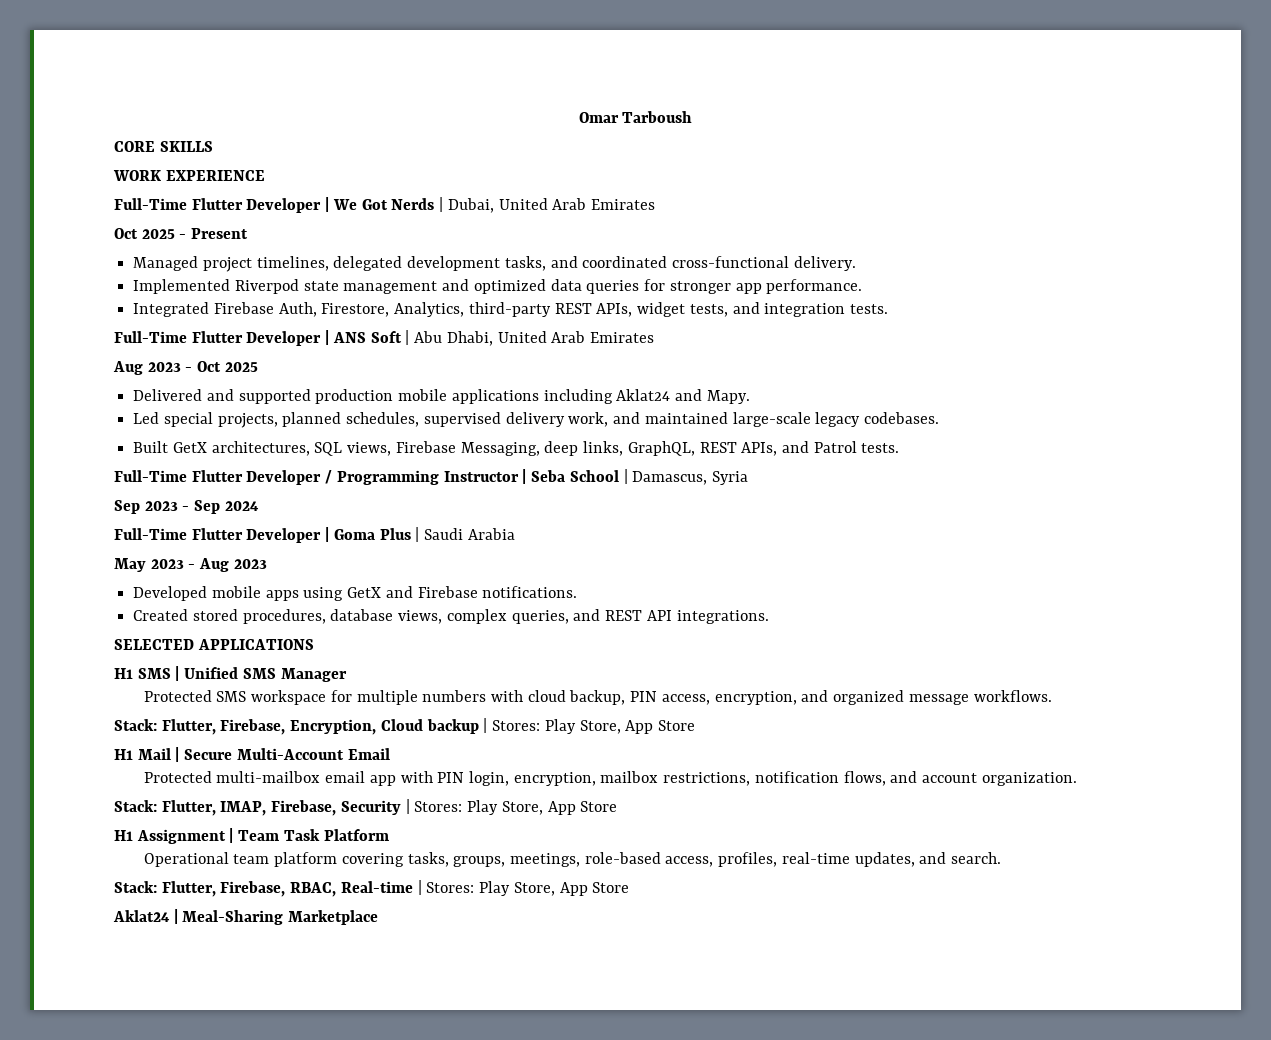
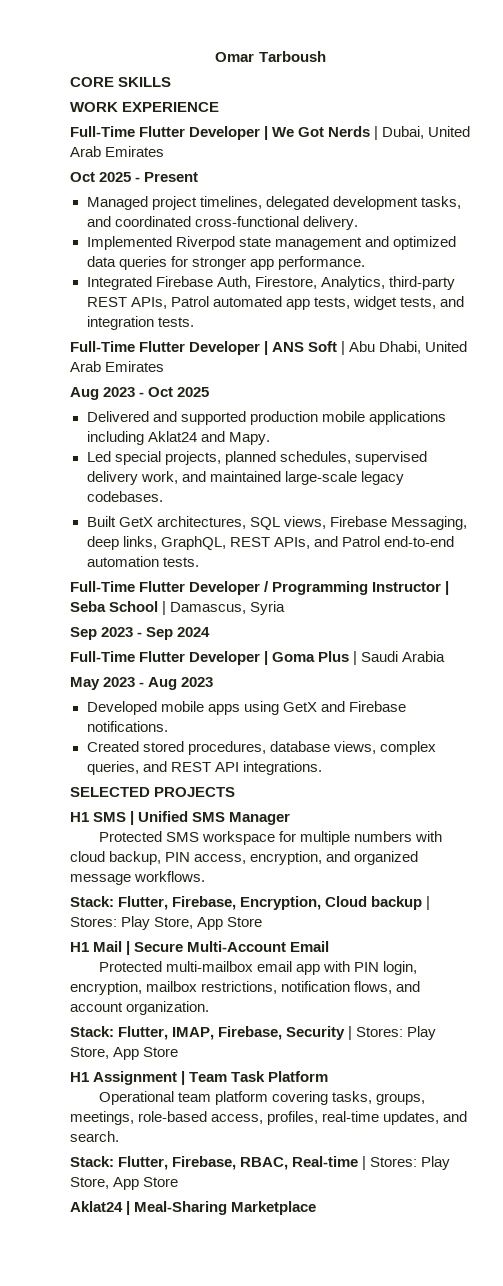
(633, 310) none -> [170,296,350,310] Patrol automated app tests,
(857, 447) none -> [383,536,454,547] [86,556,159,567] end-to-end automation
[197,639,314,650] APPLICATIONS -> [154,787,236,797] PROJECTS

